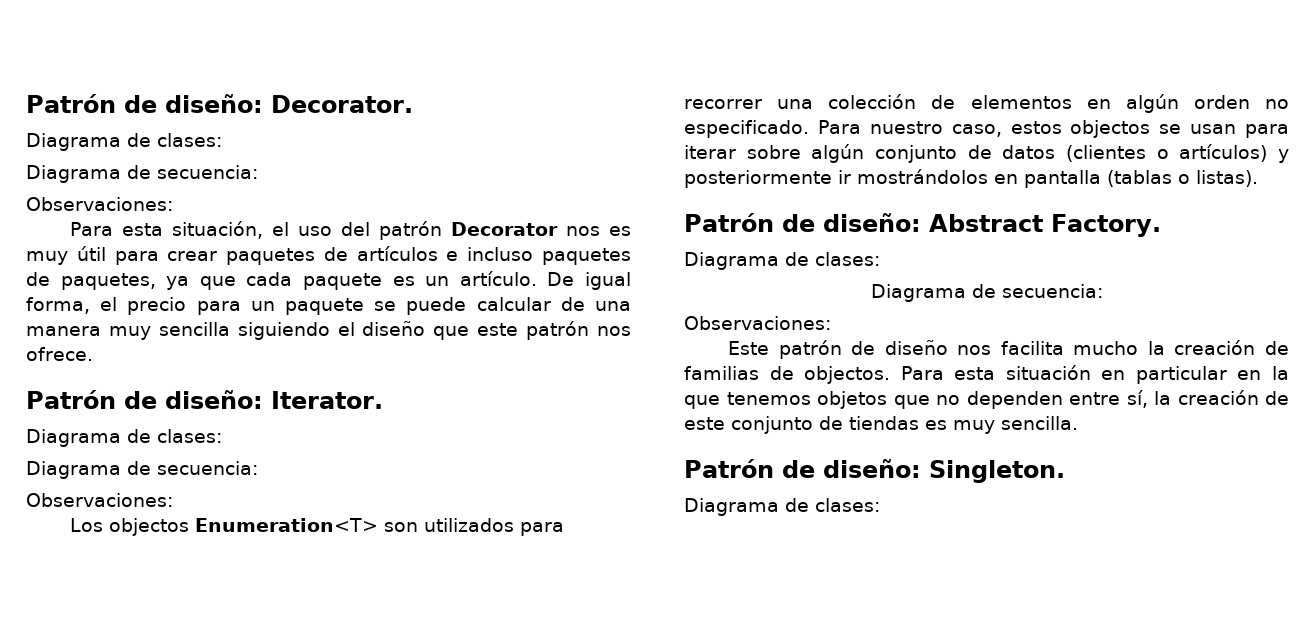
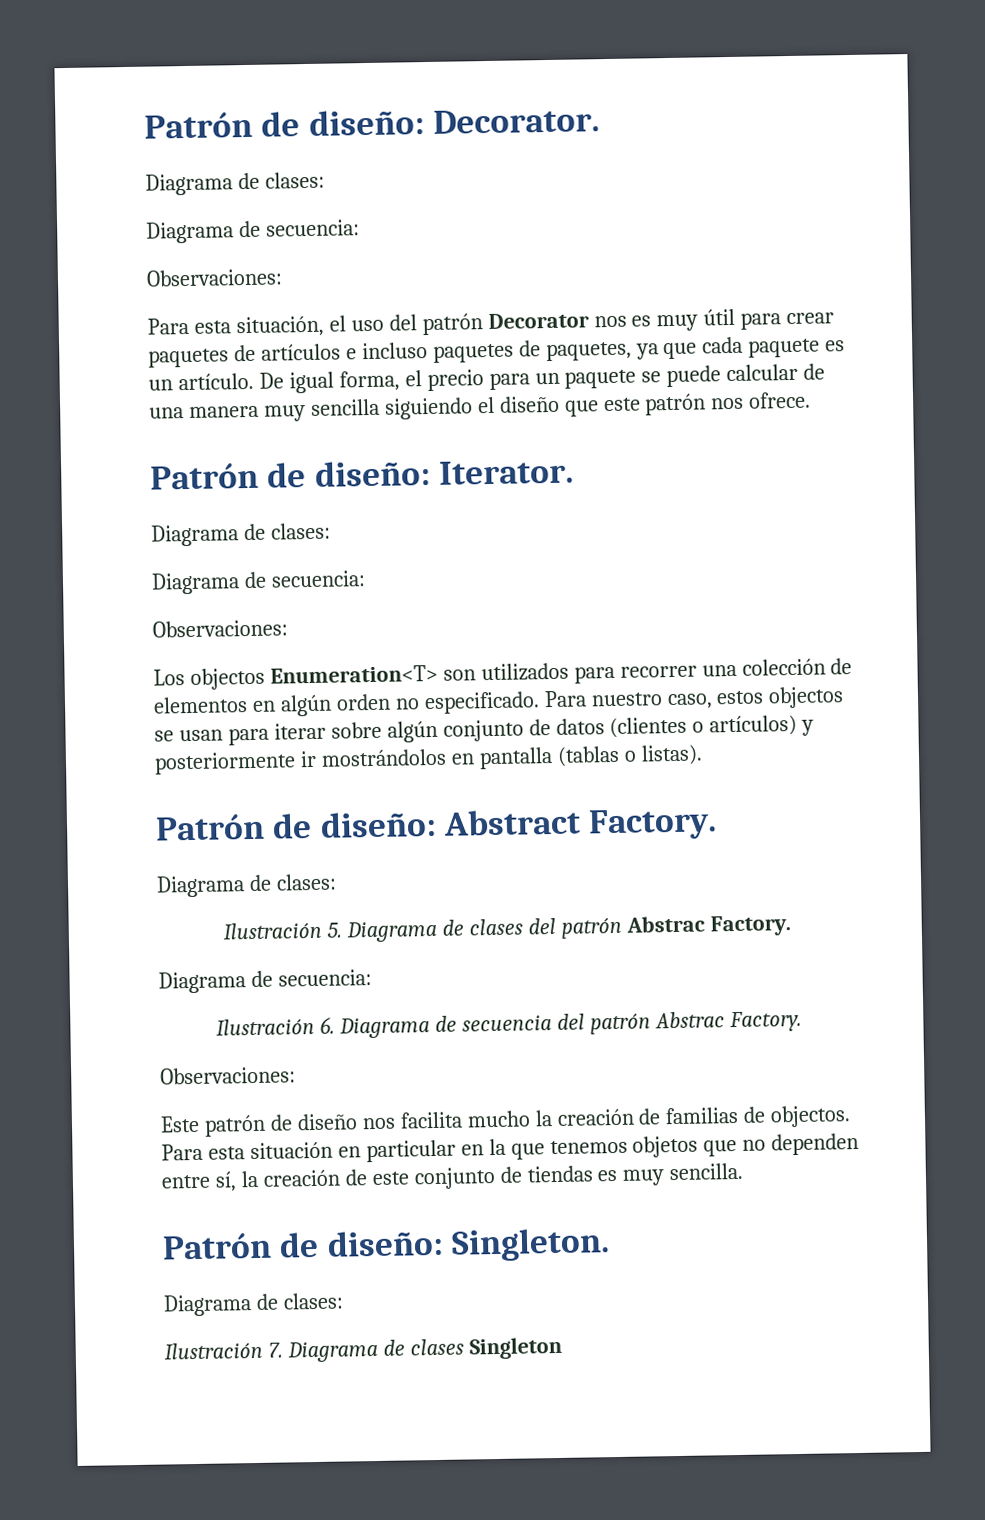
[870,284,1103,302] Diagrama de secuencia: -> [223,915,791,943] [158,969,372,994] [216,1010,802,1039] Ilustración 5. Diagrama de clases del patrón Abstrac Factory. // Diagrama de secuencia: // Ilustración 6. Diagrama de secuencia del patrón Abstrac Factory.
(880, 505) none -> [164,1336,562,1363] // Ilustración 7. Diagrama de clases Singleton

